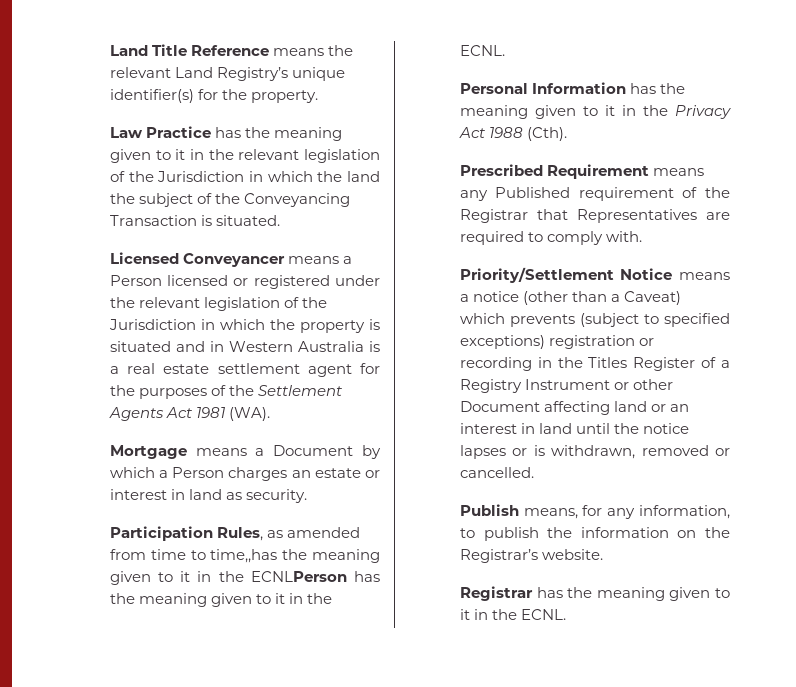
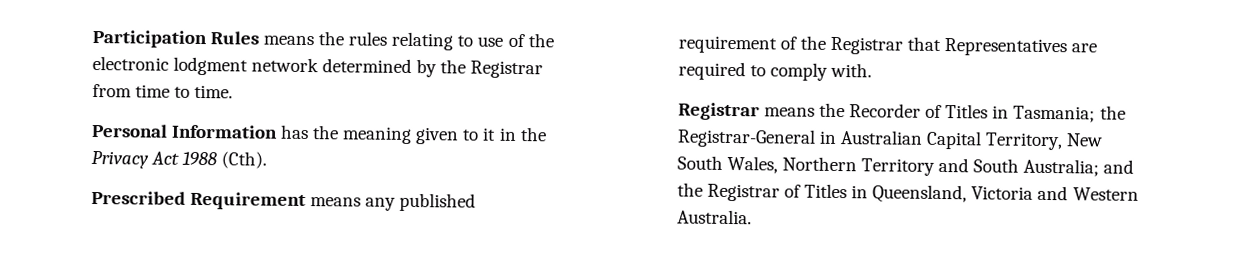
[109,44,354,56] [109,67,346,81] [109,89,319,103] [109,126,343,141] [109,149,380,163] [109,171,380,182] [109,193,351,207] [109,215,281,226] [109,252,353,267] [109,275,380,289] [109,297,328,311] [108,319,380,333] [109,341,380,352] [109,363,380,377] [109,385,343,399] [108,407,271,421] [109,445,381,459] [109,467,380,481] [109,489,308,503] [109,526,361,541] [109,549,380,563] [109,571,380,585] [109,593,333,607] [459,45,505,56] Land Title Reference means the relevant Land Registry’s unique identifier(s) for the property. // Law Practice has the meaning given to it in the relevant legislation of the Jurisdiction in which the land the subject of the Conveyancing Transaction is situated. // Licensed Conveyancer means a Person licensed or registered under the relevant legislation of the Jurisdiction in which the property is situated and in Western Australia is a real estate settlement agent for the purposes of the Settlement Agents Act 1981 (WA). // Mortgage means a Document by which a Person charges an estate or interest in land as security. // Participation Rules, as amended from time to time,,has the meaning given to it in the ECNLPerson has the meaning given to it in the ECNL. -> [91,29,554,51] [91,55,544,79] [91,83,233,99] Participation Rules means the rules relating to use of the electronic lodgment network determined by the Registrar from time to time.
[495,187,571,198] Published -> [399,192,477,212] published
[459,267,730,283] [459,291,682,305] [459,313,730,327] [459,335,655,349] [459,357,730,371] [459,379,674,393] [459,401,690,415] [459,423,690,434] [459,445,730,459] [459,467,534,478] [459,504,730,519] [459,527,730,541] [459,549,603,563] [459,586,730,601] [459,609,567,620] Priority/Settlement Notice means a notice (other than a Caveat) which prevents (subject to specified exceptions) registration or recording in the Titles Register of a Registry Instrument or other Document affecting land or an interest in land until the notice lapses or is withdrawn, removed or cancelled. // Publish means, for any information, to publish the information on the Registrar’s website. // Registrar has the meaning given to it in the ECNL. -> [677,102,1126,123] [676,128,1104,151] [676,155,1135,177] [676,182,1139,204] [676,209,752,225] Registrar means the Recorder of Titles in Tasmania; the Registrar-General in Australian Capital Territory, New South Wales, Northern Territory and South Australia; and the Registrar of Titles in Queensland, Victoria and Western Australia.

